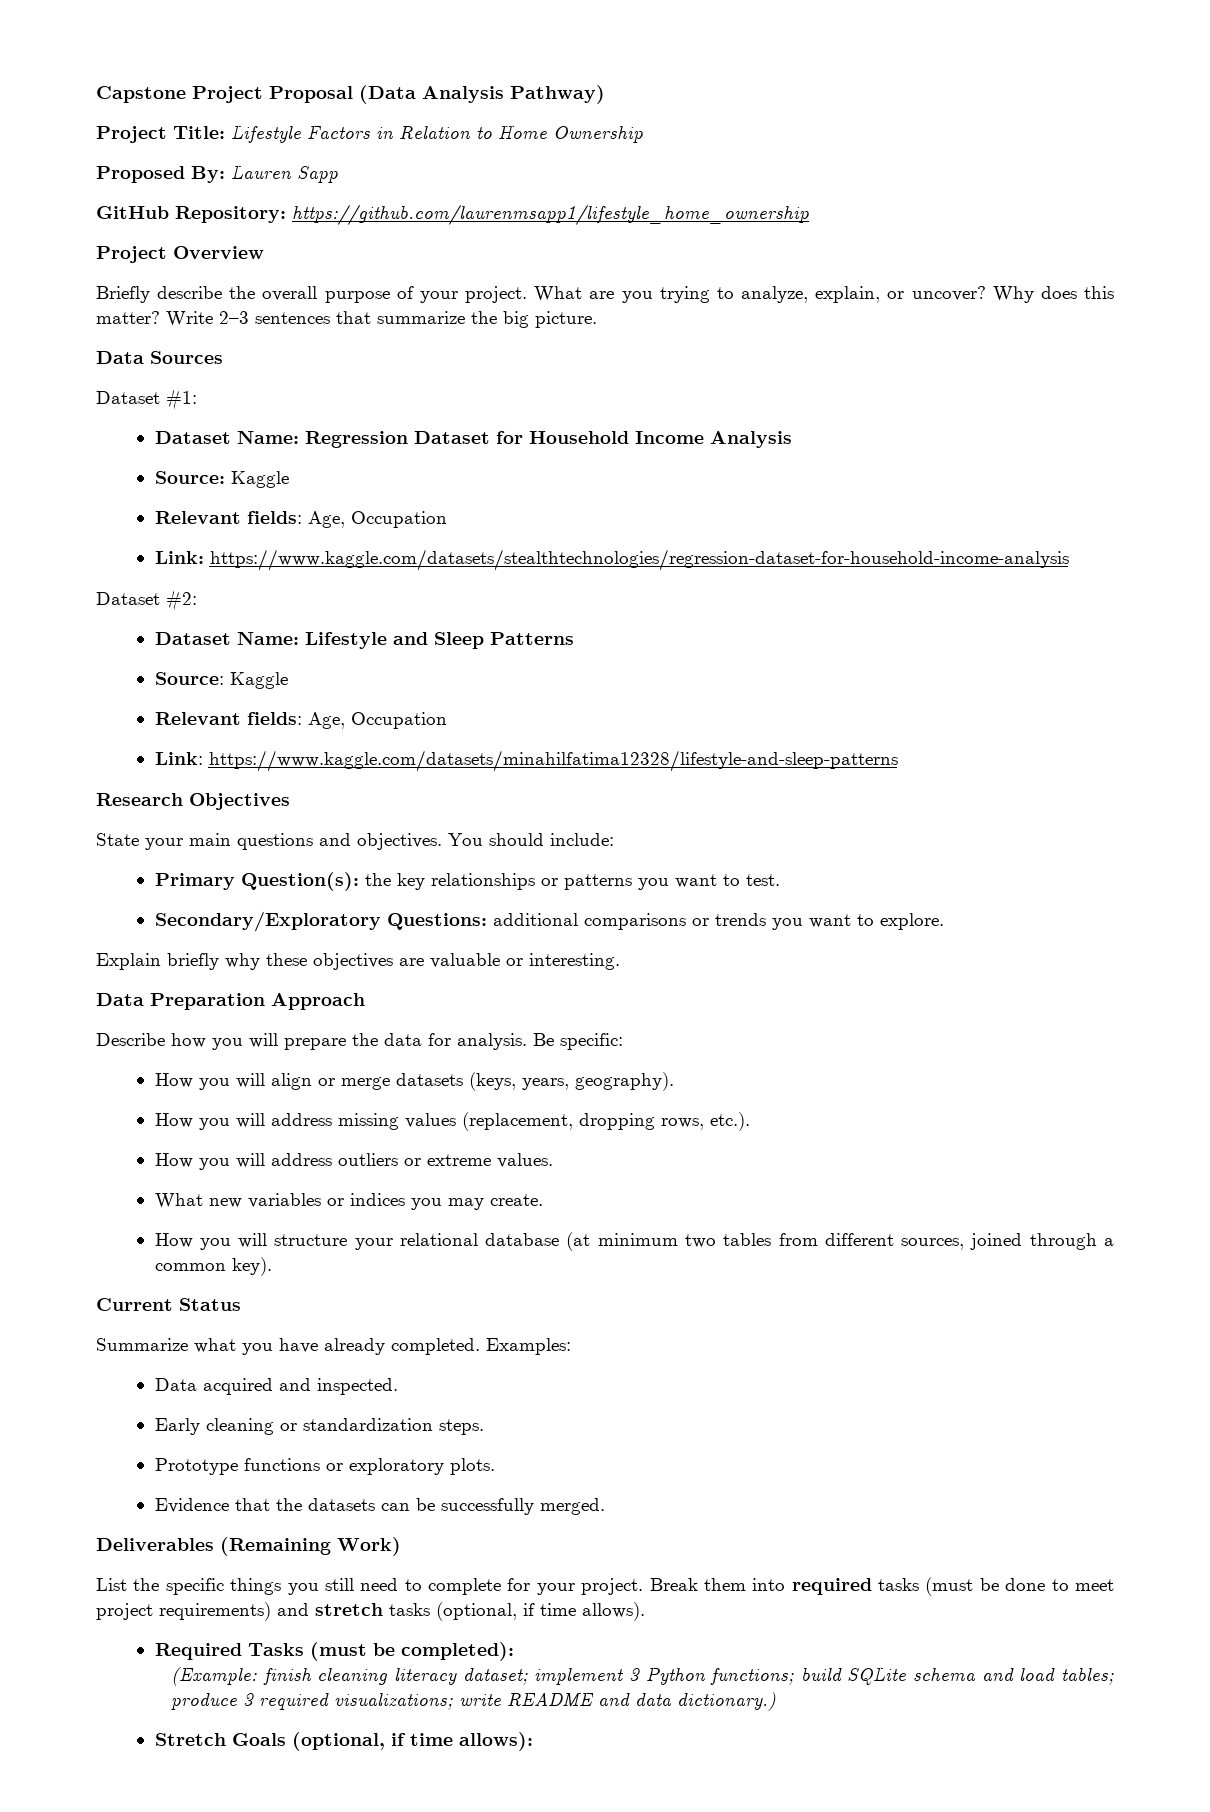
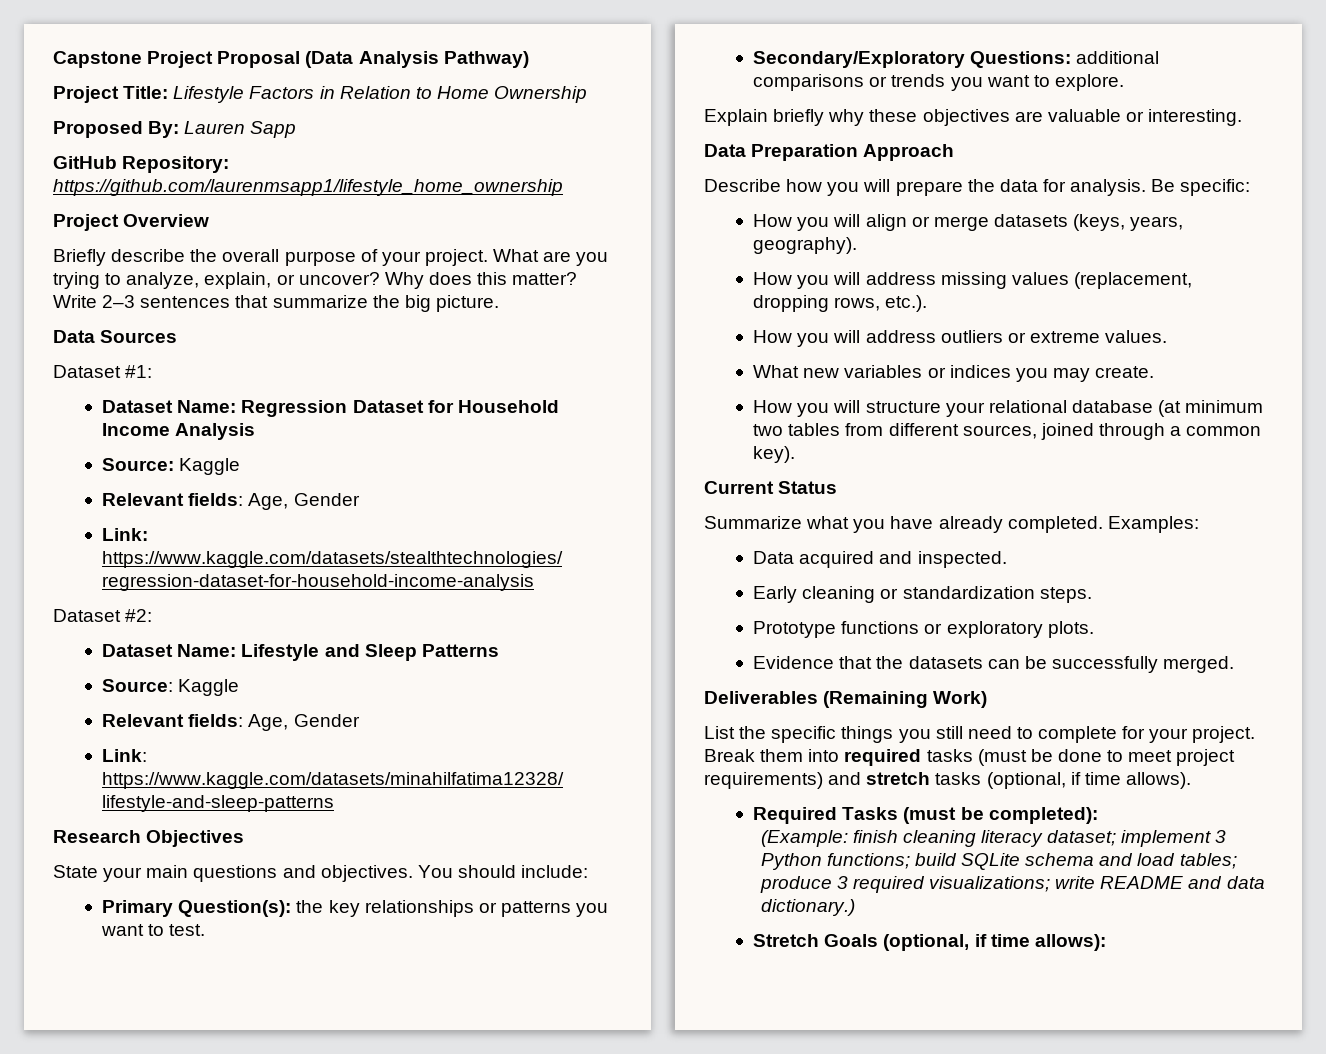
[350,511,447,528] Occupation -> [293,493,360,506] Gender
[350,712,447,729] Occupation -> [293,714,360,727] Gender

